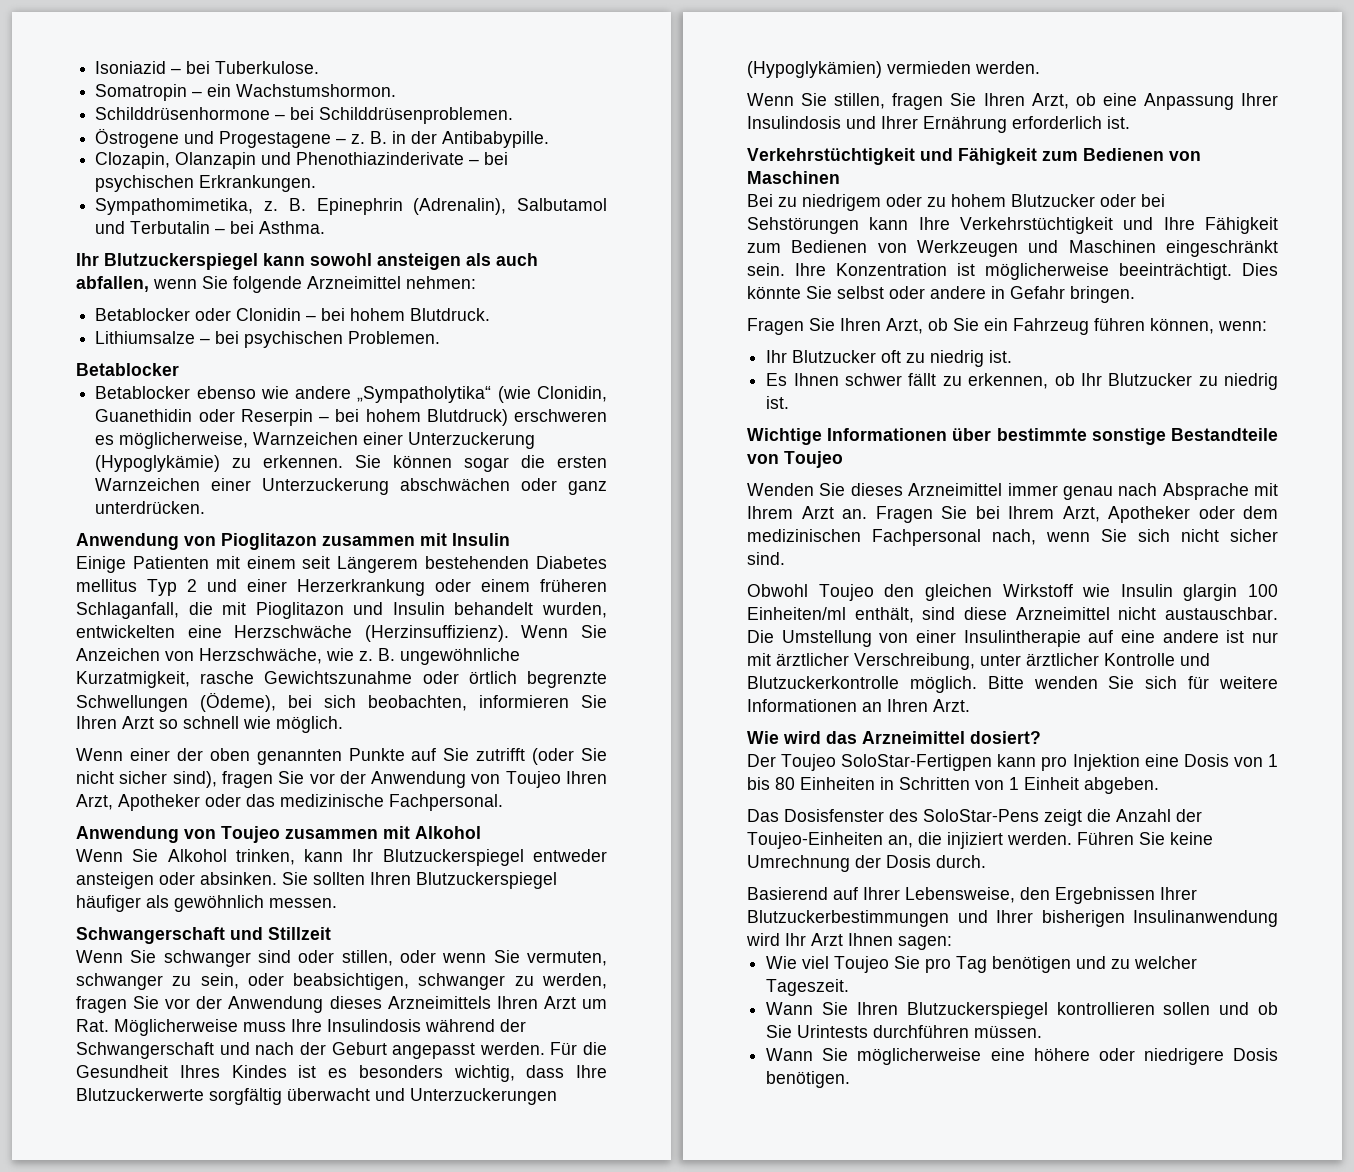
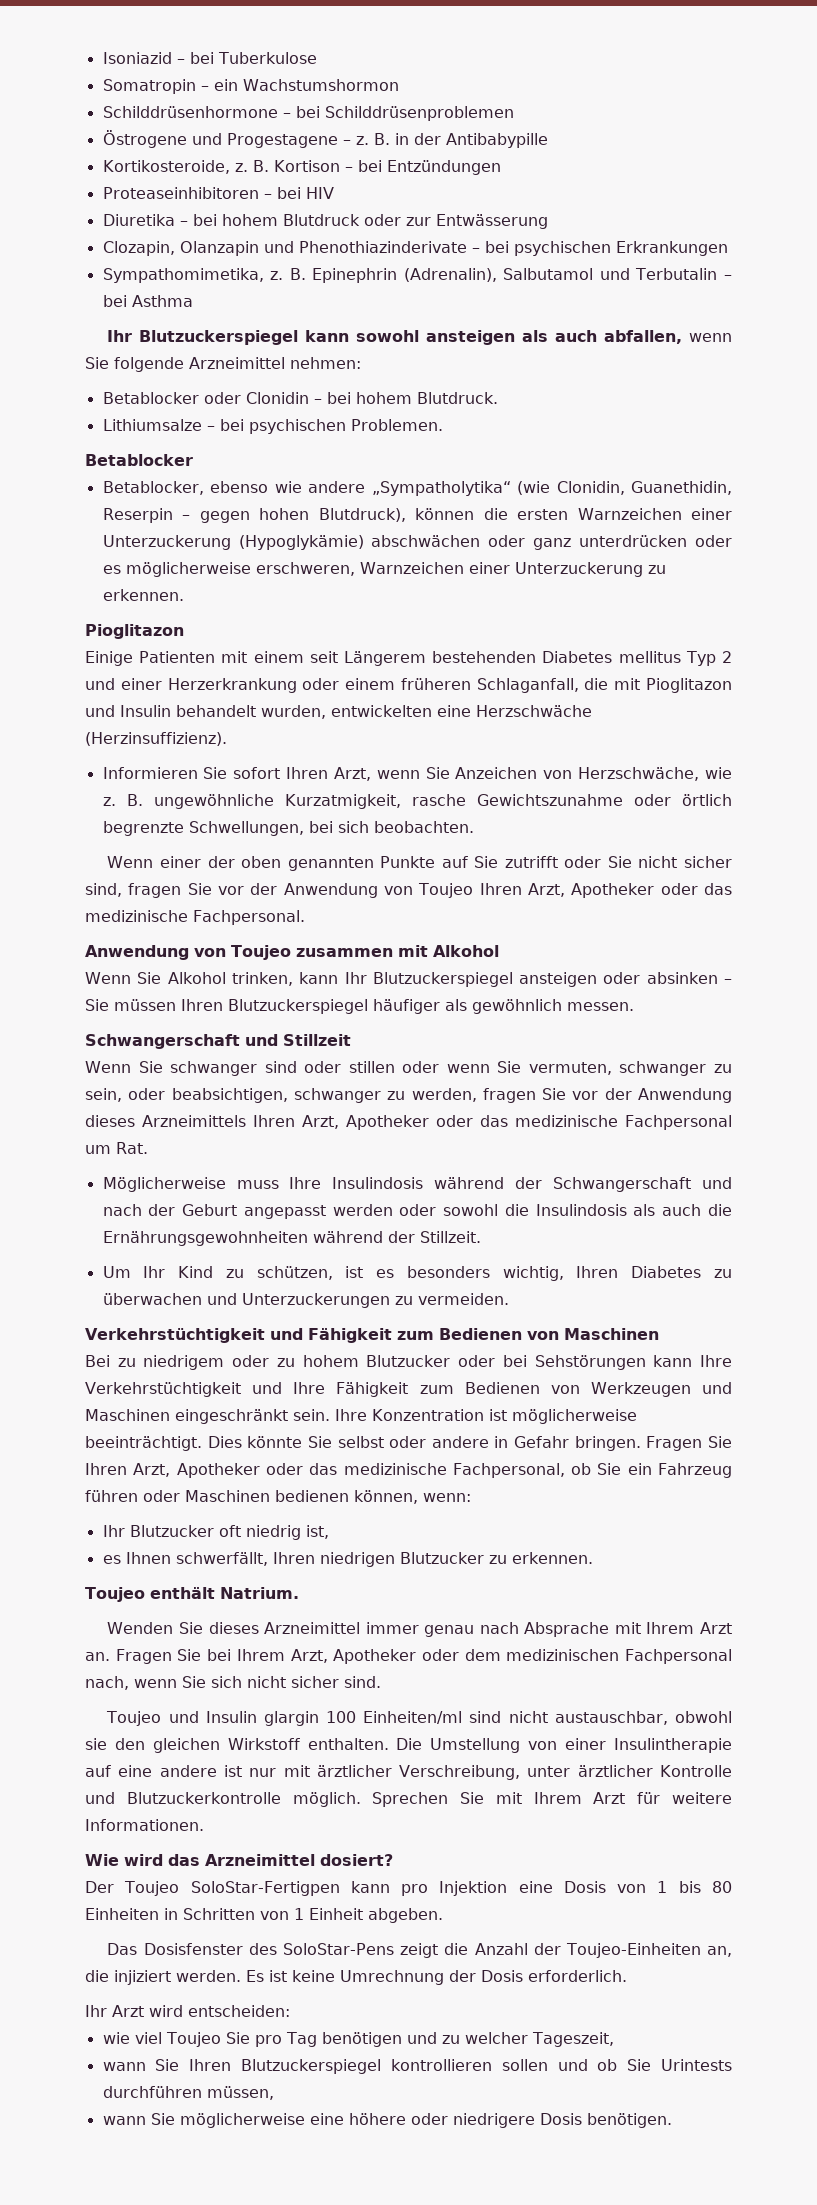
[215,61,320,74] Tuberkulose. -> [217,52,317,64] Tuberkulose
[236,84,397,97] Wachstumshormon. -> [242,79,399,91] Wachstumshormon
[319,107,514,124] Schilddrüsenproblemen. -> [324,106,514,121] Schilddrüsenproblemen
[442,131,550,148] Antibabypille. -> [445,133,548,148] [102,160,501,175] [102,187,334,199] [102,214,548,229] Antibabypille // Kortikosteroide, z. B. Kortison – bei Entzündungen // Proteaseinhibitoren – bei HIV // Diuretika – bei hohem Blutdruck oder zur Entwässerung
[199,175,317,192] Erkrankungen. -> [615,241,728,256] Erkrankungen
[259,221,326,234] Asthma. -> [131,295,193,307] Asthma
[95,386,191,399] Betablocker -> [102,481,204,495] Betablocker,
[95,409,607,426] [95,432,536,449] [95,455,510,472] Guanethidin oder Reserpin – bei hohem Blutdruck) erschweren es möglicherweise, Warnzeichen einer Unterzuckerung (Hypoglykämie) zu erkennen. Sie können sogar -> [631,481,732,495] [102,508,475,523] Guanethidin, Reserpin – gegen hohen Blutdruck), können
(390, 486) none -> [238,535,364,550] (Hypoglykämie)
[95,501,206,514] [76,533,510,550] unterdrücken. // Anwendung von Pioglitazon zusammen mit Insulin -> [579,535,732,547] [102,562,666,577] [102,589,184,601] [85,624,184,639] unterdrücken oder es möglicherweise erschweren, Warnzeichen einer Unterzuckerung zu erkennen. // Pioglitazon
[521,625,569,638] Wenn -> [102,767,420,781] // Informieren Sie sofort Ihren Arzt, wenn
[76,692,607,712] [76,716,343,733] Schwellungen (Ödeme), bei sich beobachten, informieren Sie Ihren Arzt so schnell wie möglich. -> [188,821,474,836] Schwellungen, bei sich beobachten.
[532,748,575,765] (oder -> [564,856,602,868] oder
[172,771,217,788] sind), -> [85,883,122,897] sind,
[533,849,607,862] entweder -> (513, 979) none
[200,872,365,885] absinken. Sie sollten -> [646,972,733,984] [85,999,176,1011] absinken – Sie müssen
[341,950,393,966] stillen, -> [348,1061,395,1073] stillen
[543,996,576,1009] Arzt -> [302,1115,733,1130] Arzt, Apotheker oder das medizinische Fachpersonal
(109, 1025) none -> (148, 1148) //
[479,1042,607,1055] [76,1065,607,1082] [76,1088,557,1105] [747,61,1040,78] [747,93,1278,110] [747,116,1130,133] werden. Für die Gesundheit Ihres Kindes ist es besonders wichtig, dass Ihre Blutzuckerwerte sorgfältig überwacht und Unterzuckerungen (Hypoglykämien) vermieden werden. // Wenn Sie stillen, fragen Sie Ihren Arzt, ob eine Anpassung Ihrer Insulindosis und Ihrer Ernährung erforderlich ist. -> [332,1204,732,1216] [102,1231,481,1246] [102,1266,732,1281] [102,1293,509,1308] werden oder sowohl die Insulindosis als auch die Ernährungsgewohnheiten während der Stillzeit. // Um Ihr Kind zu schützen, ist es besonders wichtig, Ihren Diabetes zu überwachen und Unterzuckerungen zu vermeiden.
(1135, 294) // -> (641, 1443) none
(923, 326) none -> [176,1463,565,1478] Apotheker oder das medizinische Fachpersonal,
(1145, 324) none -> [143,1490,349,1502] oder Maschinen bedienen
[906,350,1013,367] [766,373,1278,390] [766,396,790,409] [747,428,1278,445] [747,451,843,468] zu niedrig ist. // Es Ihnen schwer fällt zu erkennen, ob Ihr Blutzucker zu niedrig ist. // Wichtige Informationen über bestimmte sonstige Bestandteile von Toujeo -> [245,1525,329,1540] [102,1552,593,1567] [85,1587,299,1602] niedrig ist, // es Ihnen schwerfällt, Ihren niedrigen Blutzucker zu erkennen. // Toujeo enthält Natrium.
[747,584,1278,601] [747,607,1278,623] Obwohl Toujeo den gleichen Wirkstoff wie Insulin glargin 100 Einheiten/ml enthält, sind diese Arzneimittel nicht austauschbar. -> [106,1711,732,1726] [85,1738,389,1753] Toujeo und Insulin glargin 100 Einheiten/ml sind nicht austauschbar, obwohl sie den gleichen Wirkstoff enthalten.
[987,676,1278,689] [747,699,970,712] Bitte wenden Sie sich für weitere Informationen an Ihren Arzt. -> [372,1792,732,1807] [85,1819,204,1831] Sprechen Sie mit Ihrem Arzt für weitere Informationen.
[1077,832,1165,845] Führen Sie -> [246,1970,287,1982] Es ist
[936,855,986,868] [747,887,1197,904] [747,910,1278,927] [746,933,952,950] [766,956,798,969] durch. // Basierend auf Ihrer Lebensweise, den Ergebnissen Ihrer Blutzuckerbestimmungen und Ihrer bisherigen Insulinanwendung wird Ihr Arzt Ihnen sagen: // Wie -> [528,1970,627,1982] [85,2005,290,2017] [102,2032,130,2044] erforderlich. // Ihr Arzt wird entscheiden: // wie
[766,979,850,996] [766,1002,814,1015] Tageszeit. // Wann -> [531,2032,614,2047] [102,2062,146,2071] Tageszeit, // wann
[974,1025,1043,1038] [766,1048,814,1061] müssen. // Wann -> [206,2086,274,2100] [102,2116,146,2125] müssen, // wann

